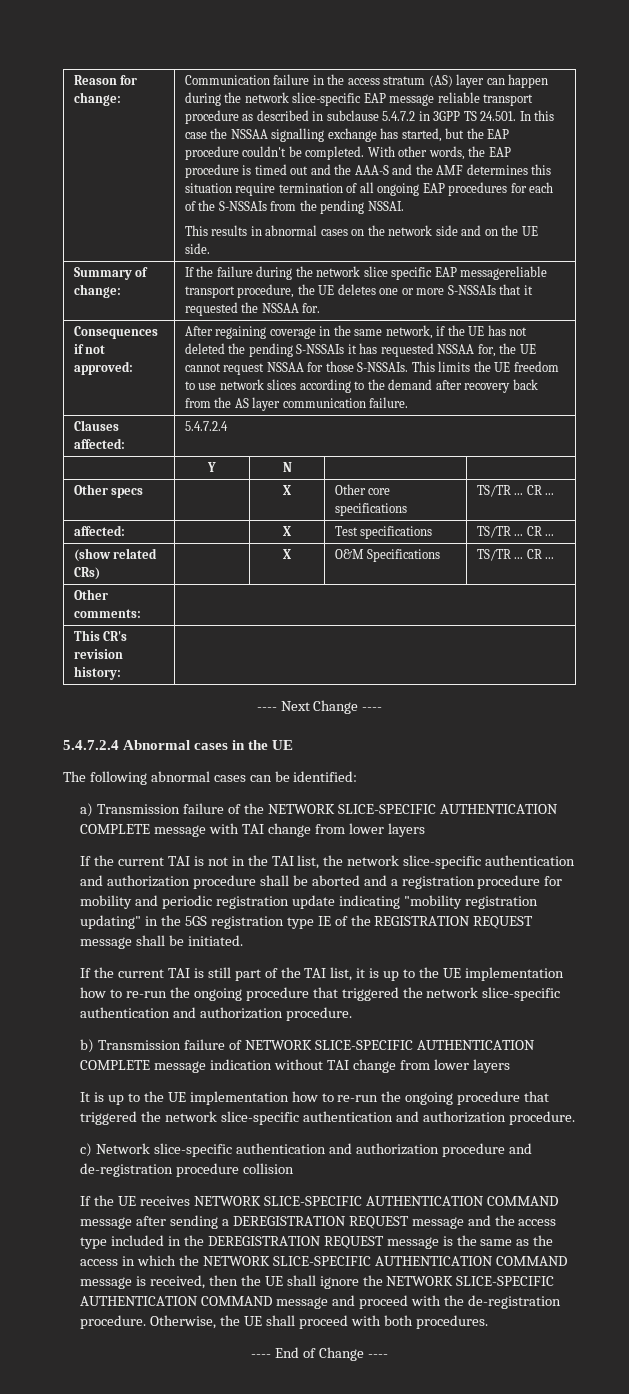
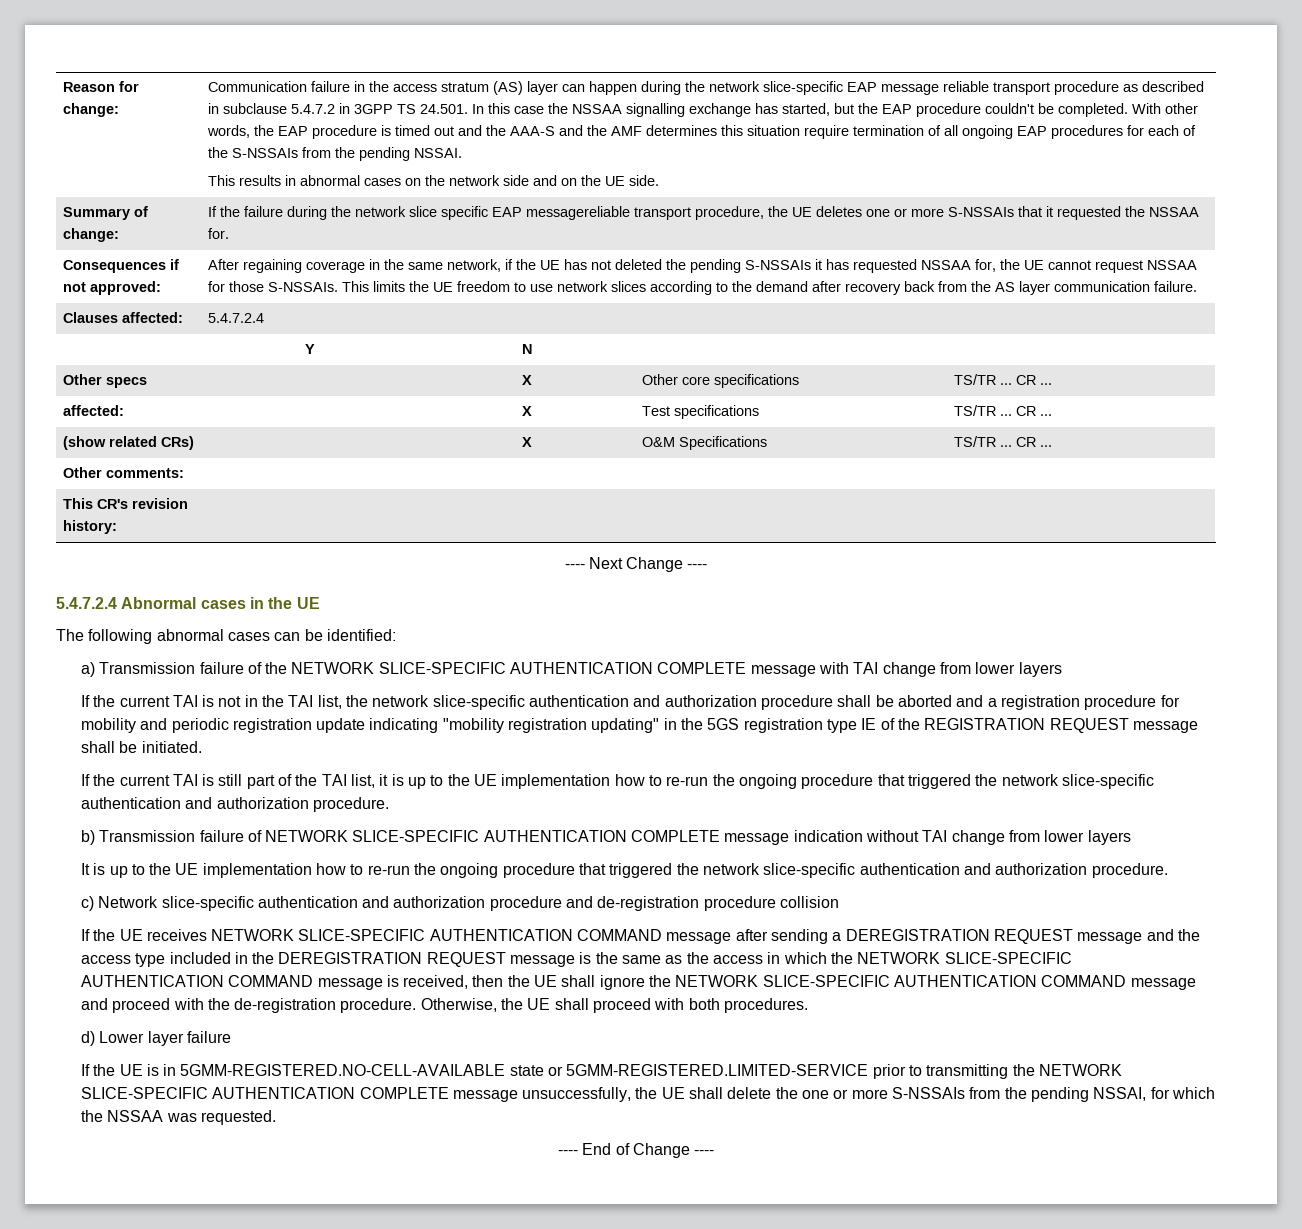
(488, 1322) none -> [80,1031,231,1046] [80,1064,1123,1079] [80,1087,1215,1102] [80,1110,276,1125] // d) Lower layer failure // If the UE is in 5GMM-REGISTERED.NO-CELL-AVAILABLE state or 5GMM-REGISTERED.LIMITED-SERVICE prior to transmitting the NETWORK SLICE-SPECIFIC AUTHENTICATION COMPLETE message unsuccessfully, the UE shall delete the one or more S-NSSAIs from the pending NSSAI, for which the NSSAA was requested.

